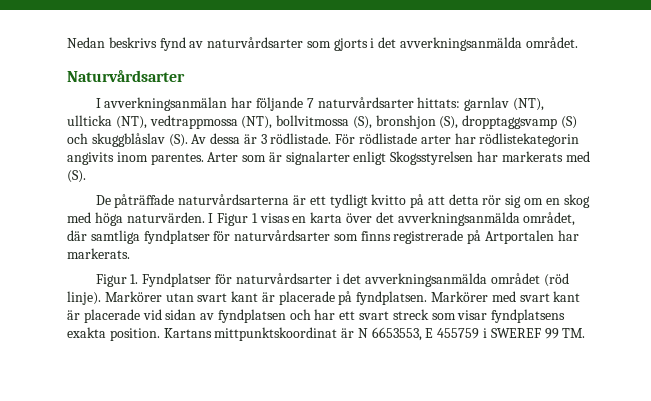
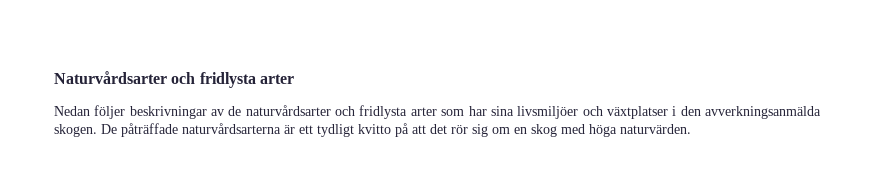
[67,37,578,51] [67,70,185,82] [95,97,544,111] [67,115,578,129] [67,133,580,147] [67,151,590,165] [67,170,86,183] Nedan beskrivs fynd av naturvårdsarter som gjorts i det avverkningsanmälda området. // Naturvårdsarter // I avverkningsanmälan har följande 7 naturvårdsarter hittats: garnlav (NT), ullticka (NT), vedtrappmossa (NT), bollvitmossa (S), bronshjon (S), dropptaggsvamp (S) och skuggblåslav (S). Av dessa är 3 rödlistade. För rödlistade arter har rödlistekategorin angivits inom parentes. Arter som är signalarter enligt Skogsstyrelsen har markerats med (S). // -> [54,71,294,88] [54,105,822,119] [54,124,97,137] Naturvårdsarter och fridlysta arter // Nedan följer beskrivningar av de naturvårdsarter och fridlysta arter som har sina livsmiljöer och växtplatser i den avverkningsanmälda skogen.
[448,194,479,205] detta -> [430,124,447,134] det
[208,212,576,226] [67,230,579,244] [67,248,130,259] [95,273,569,287] [67,291,581,305] [67,309,566,323] [67,327,586,341] I Figur 1 visas en karta över det avverkningsanmälda området, där samtliga fyndplatser för naturvårdsarter som finns registrerade på Artportalen har markerats. // Figur 1. Fyndplatser för naturvårdsarter i det avverkningsanmälda området (röd linje). Markörer utan svart kant är placerade på fyndplatsen. Markörer med svart kant är placerade vid sidan av fyndplatsen och har ett svart streck som visar fyndplatsens exakta position. Kartans mittpunktskoordinat är N 6653553, E 455759 i SWEREF 99 TM. -> (691, 129) none

